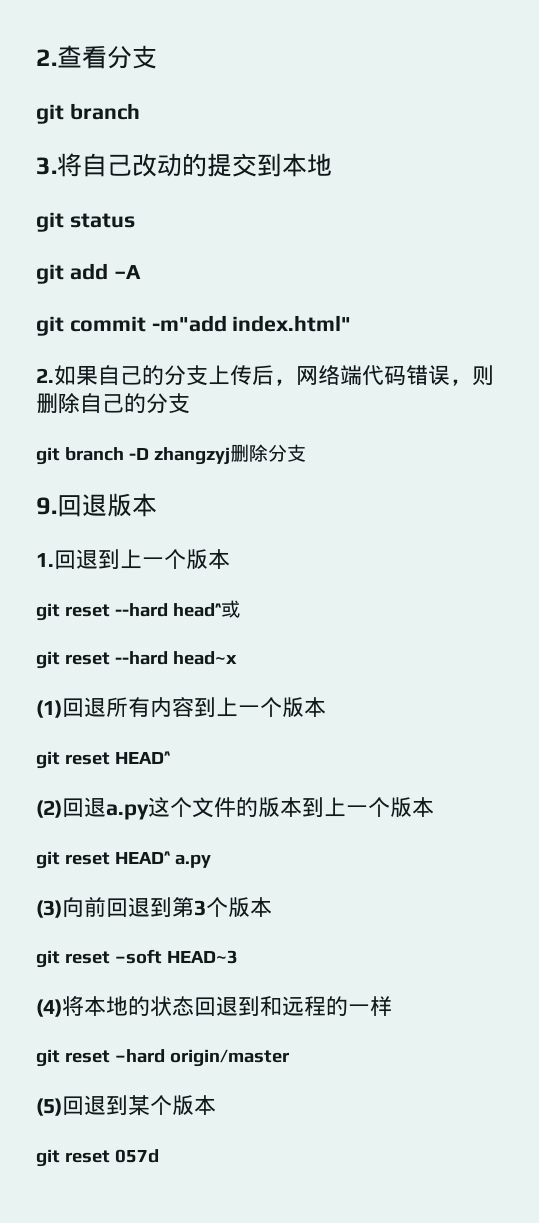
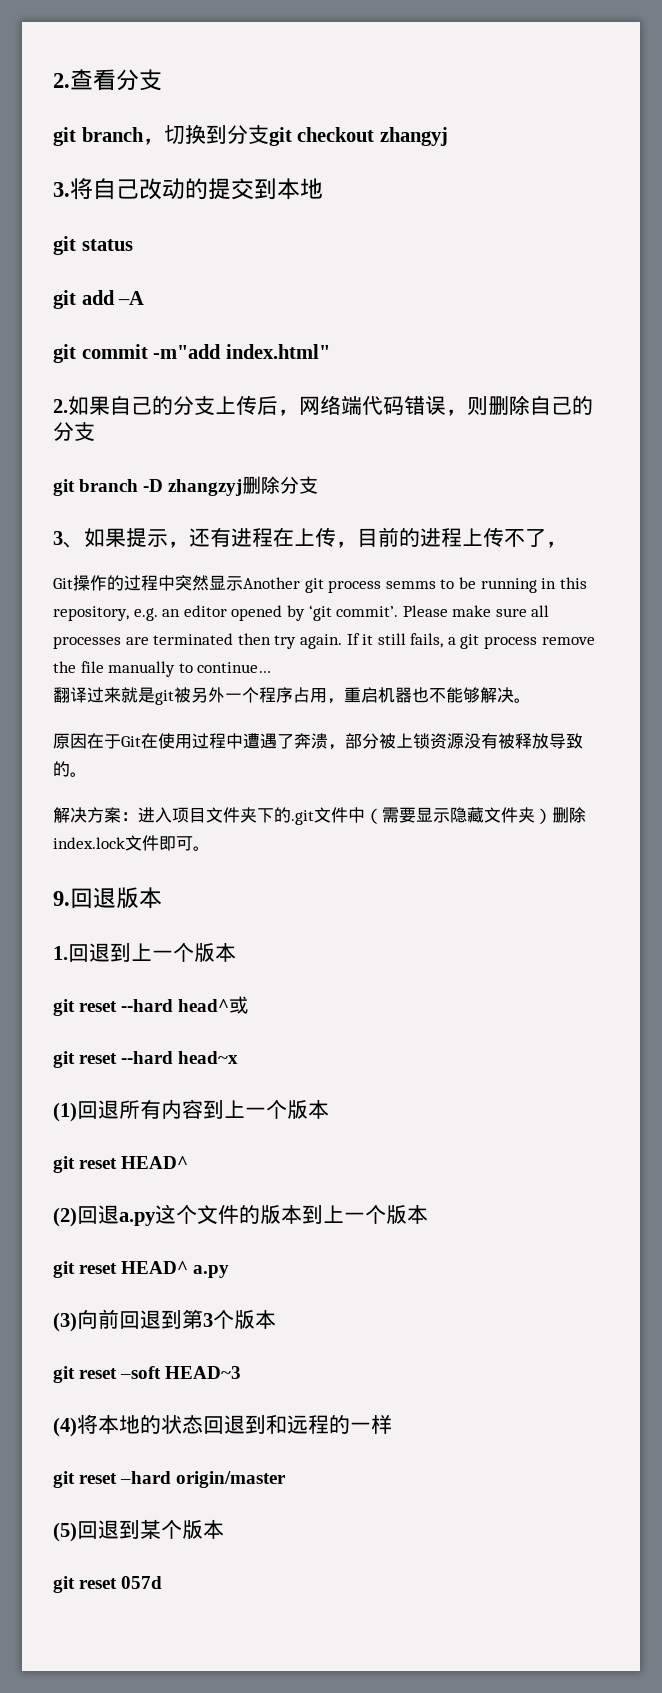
(140, 111) none -> [142,124,448,146] ，切换到分支git checkout zhangyj
(306, 453) none -> [53,527,567,548] [53,575,587,593] [53,605,550,621] [53,633,595,649] [53,661,272,677] [53,687,531,705] [53,733,583,750] [53,761,87,777] [53,807,586,825] [53,835,210,851] // 3、如果提示，还有进程在上传，目前的进程上传不了， // Git操作的过程中突然显示Another git process semms to be running in this repository, e.g. an editor opened by ‘git commit’. Please make sure all processes are terminated then try again. If it still fails, a git process remove the file manually to continue… // 翻译过来就是git被另外一个程序占用，重启机器也不能够解决。 // 原因在于Git在使用过程中遭遇了奔溃，部分被上锁资源没有被释放导致的。 // 解决方案：进入项目文件夹下的.git文件中（需要显示隐藏文件夹）删除index.lock文件即可。

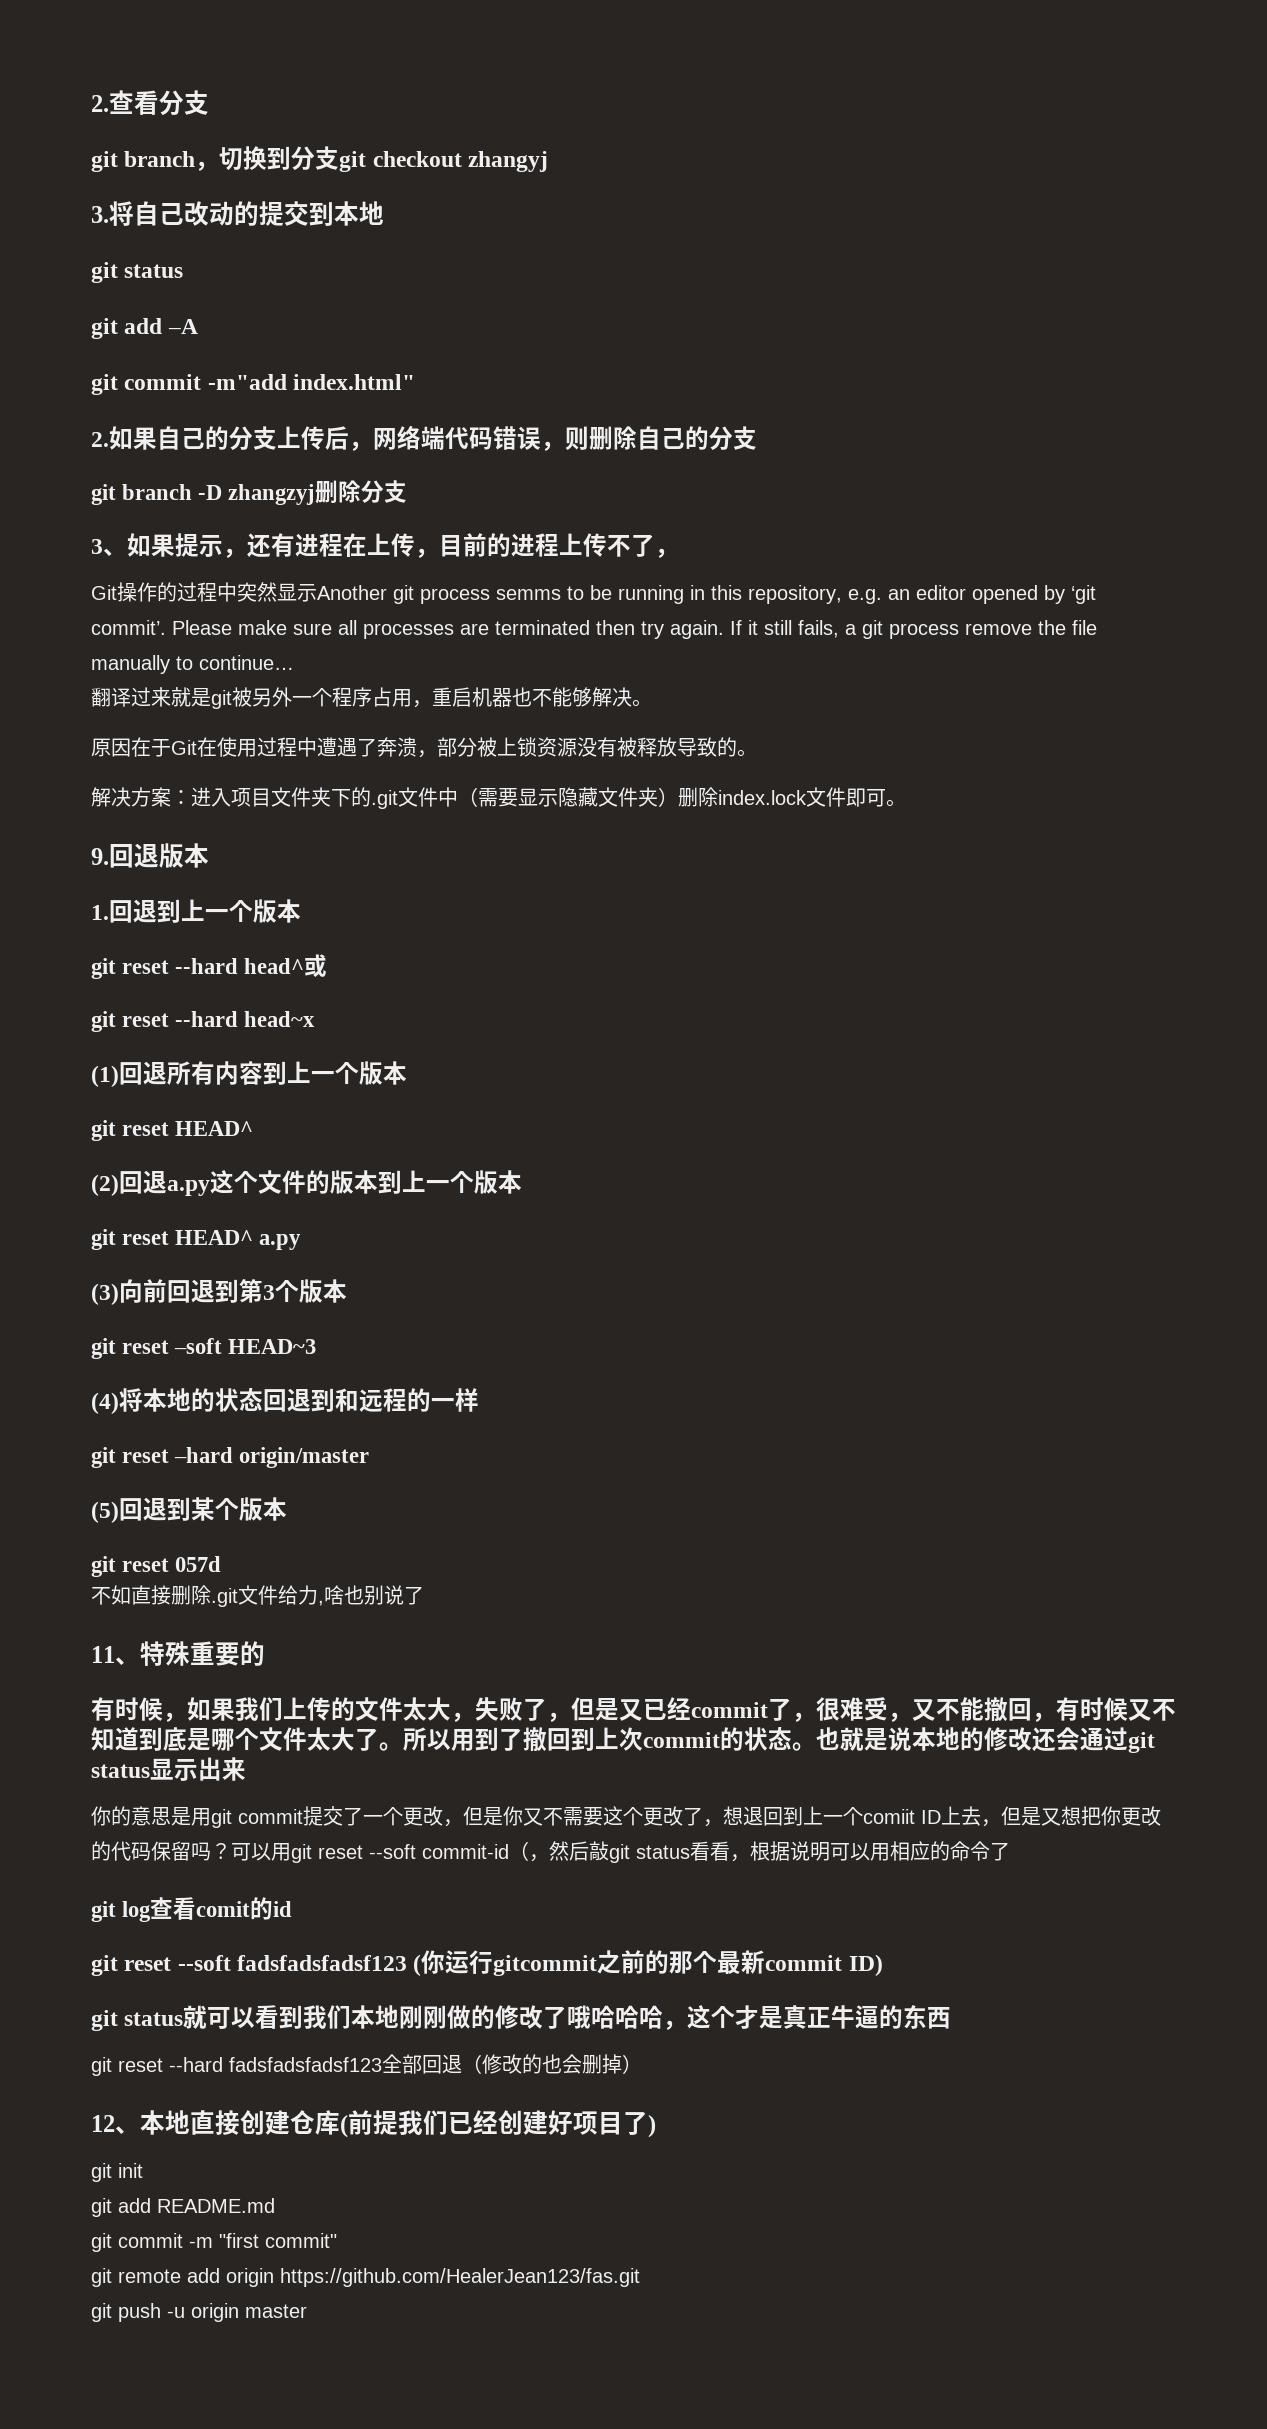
(163, 1582) none -> [91,1585,424,1607] [91,1641,265,1666] [91,1697,1176,1722] [91,1727,1155,1753] [91,1757,246,1781] [91,1806,1161,1828] [91,1841,1010,1863] [91,1897,293,1922] [91,1950,883,1976] [91,2005,952,2031] [91,2054,642,2076] [91,2110,656,2138] [91,2163,143,2182] [91,2198,275,2217] [91,2233,337,2252] [91,2268,640,2287] [91,2303,307,2322] // 不如直接删除.git文件给力,啥也别说了 // 11、特殊重要的 // 有时候，如果我们上传的文件太大，失败了，但是又已经commit了，很难受，又不能撤回，有时候又不知道到底是哪个文件太大了。所以用到了撤回到上次commit的状态。也就是说本地的修改还会通过git status显示出来 // 你的意思是用git commit提交了一个更改，但是你又不需要这个更改了，想退回到上一个comiit ID上去，但是又想把你更改的代码保留吗？可以用git reset --soft commit-id（，然后敲git status看看，根据说明可以用相应的命令了 // git log查看comit的id // git reset --soft fadsfadsfadsf123 (你运行gitcommit之前的那个最新commit ID) // git status就可以看到我们本地刚刚做的修改了哦哈哈哈，这个才是真正牛逼的东西 // git reset --hard fadsfadsfadsf123全部回退（修改的也会删掉） // 12、本地直接创建仓库(前提我们已经创建好项目了) // git init // git add README.md // git commit -m "first commit" // git remote add origin https://github.com/HealerJean123/fas.git // git push -u origin master

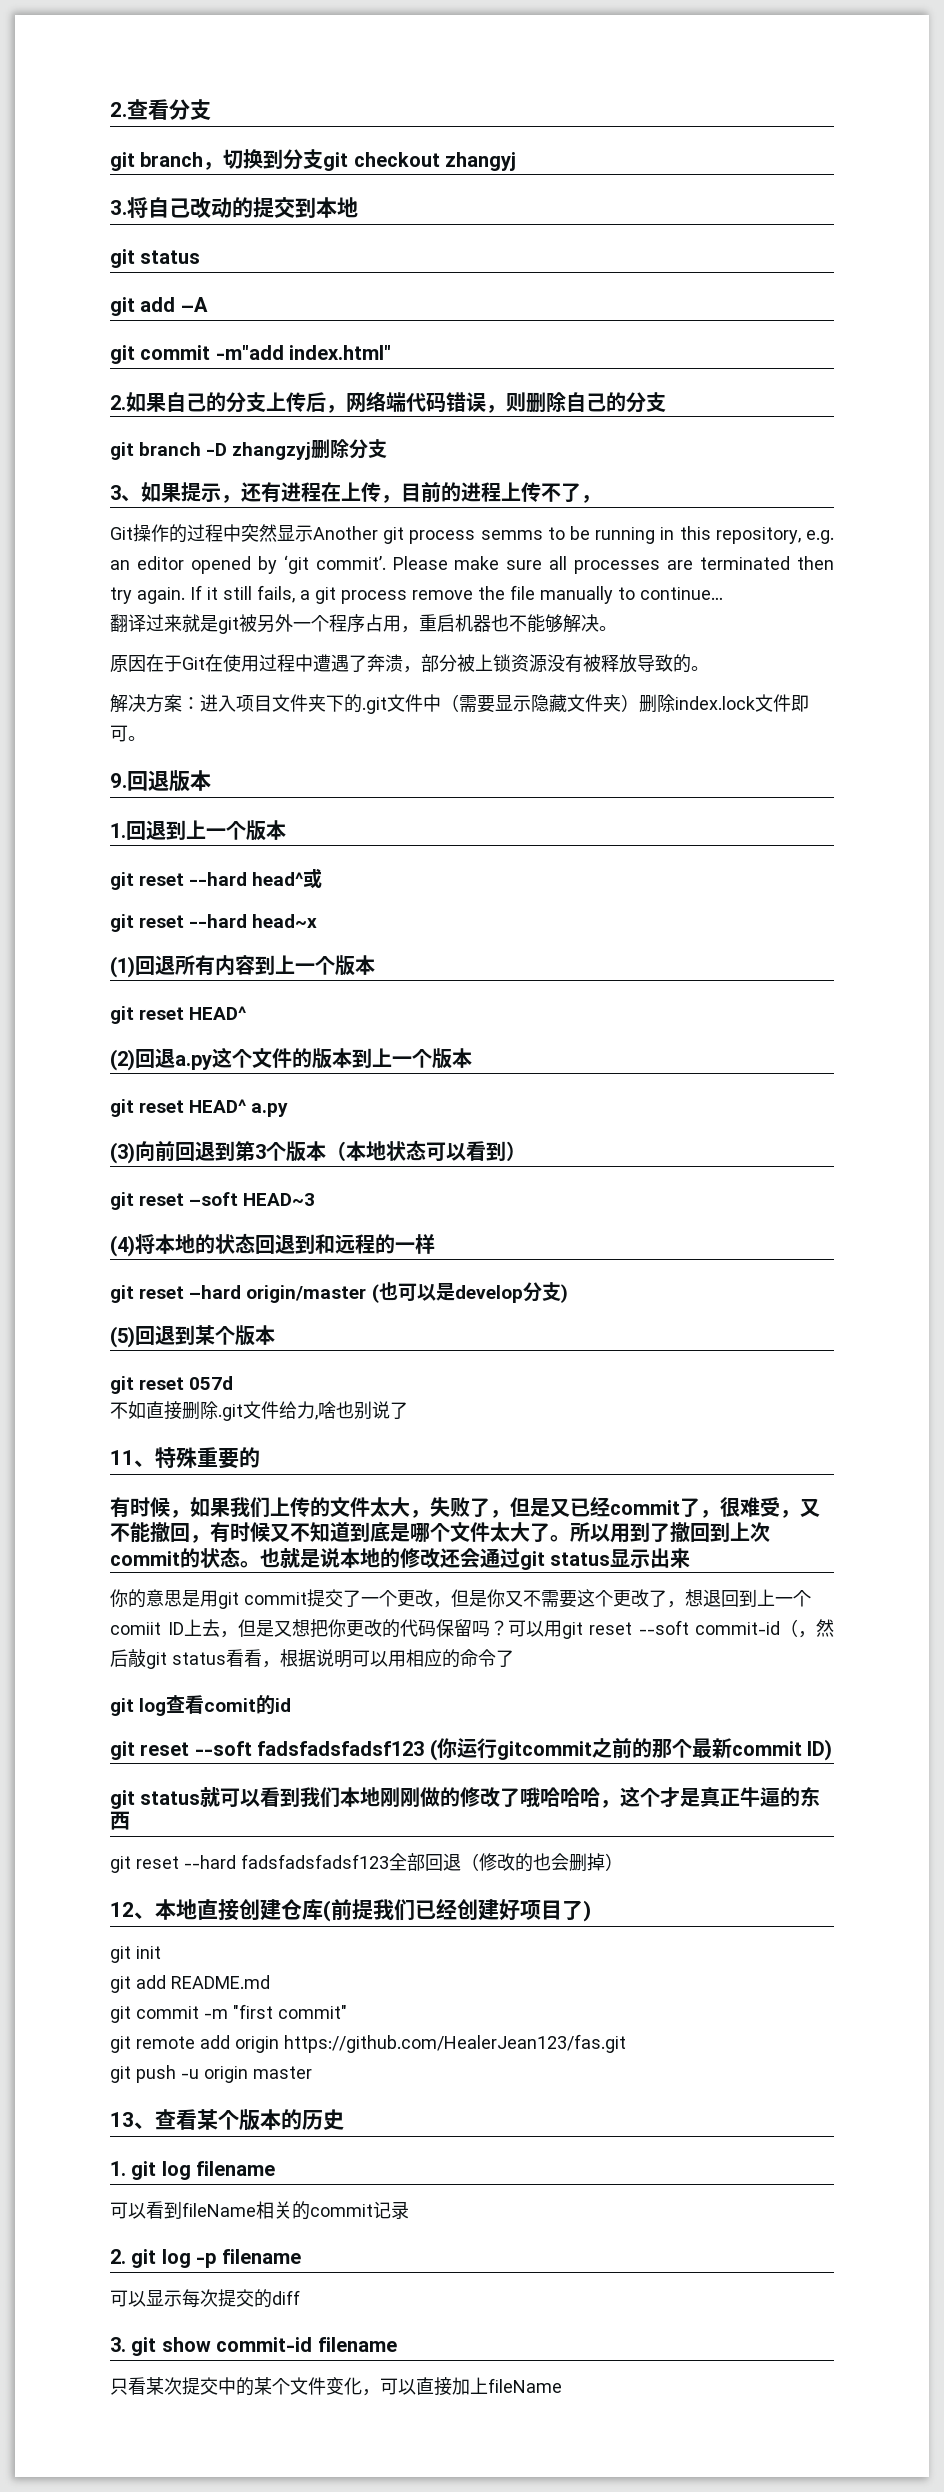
(347, 1291) none -> [326,1140,526,1161] （本地状态可以看到）
(370, 1457) none -> [371,1282,568,1303] (也可以是develop分支)
(307, 2311) none -> [110,2109,344,2131] [110,2161,276,2180] [110,2201,409,2220] [110,2249,301,2268] [110,2289,300,2308] [110,2337,397,2356] [110,2377,562,2396] // 13、查看某个版本的历史 // 1. git log filename // 可以看到fileName相关的commit记录 // 2. git log -p filename // 可以显示每次提交的diff // 3. git show commit-id filename // 只看某次提交中的某个文件变化，可以直接加上fileName

